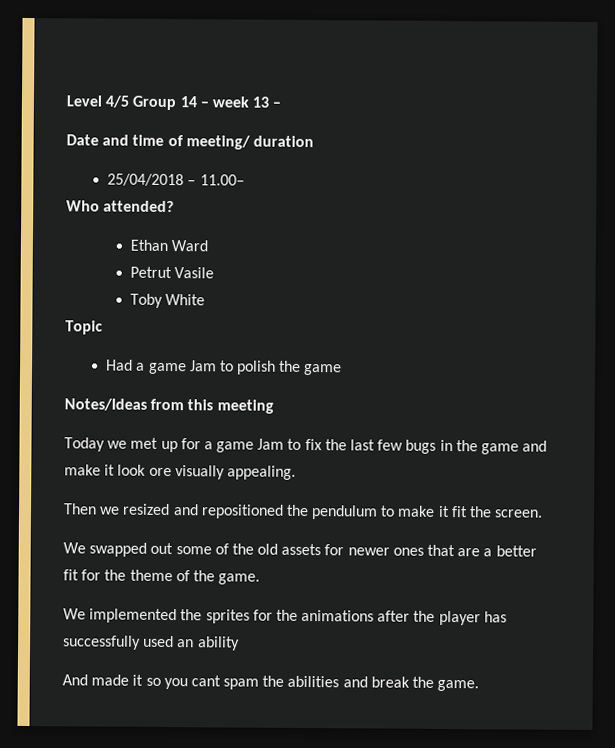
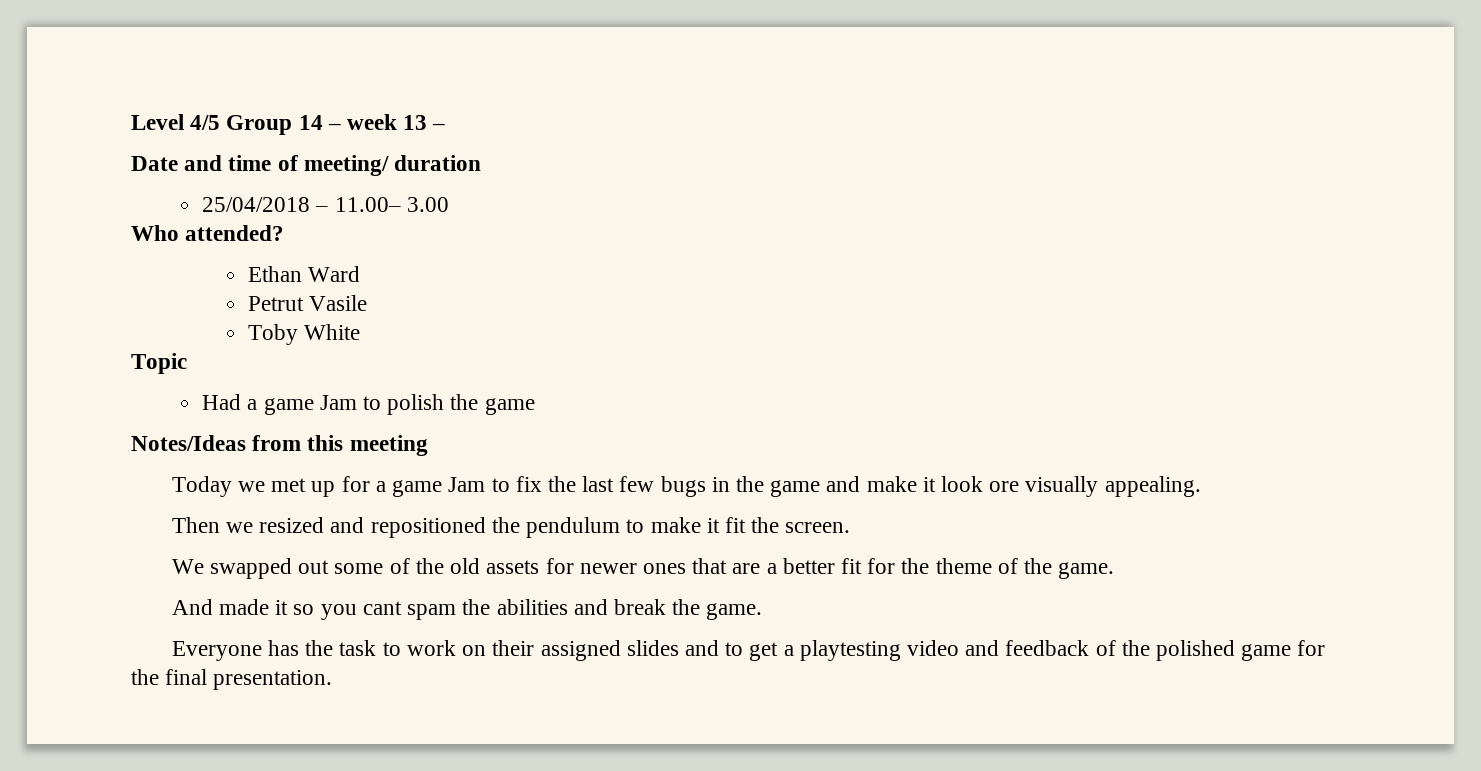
(245, 180) none -> [406,197,449,212] 3.00
[63,608,507,626] [63,635,240,651] // We implemented the sprites for the animations after the player has successfully used an ability -> (1115, 570) none
(480, 685) none -> [171,640,1326,661] [131,669,333,690] // Everyone has the task to work on their assigned slides and to get a playtesting video and feedback of the polished game for the final presentation.

